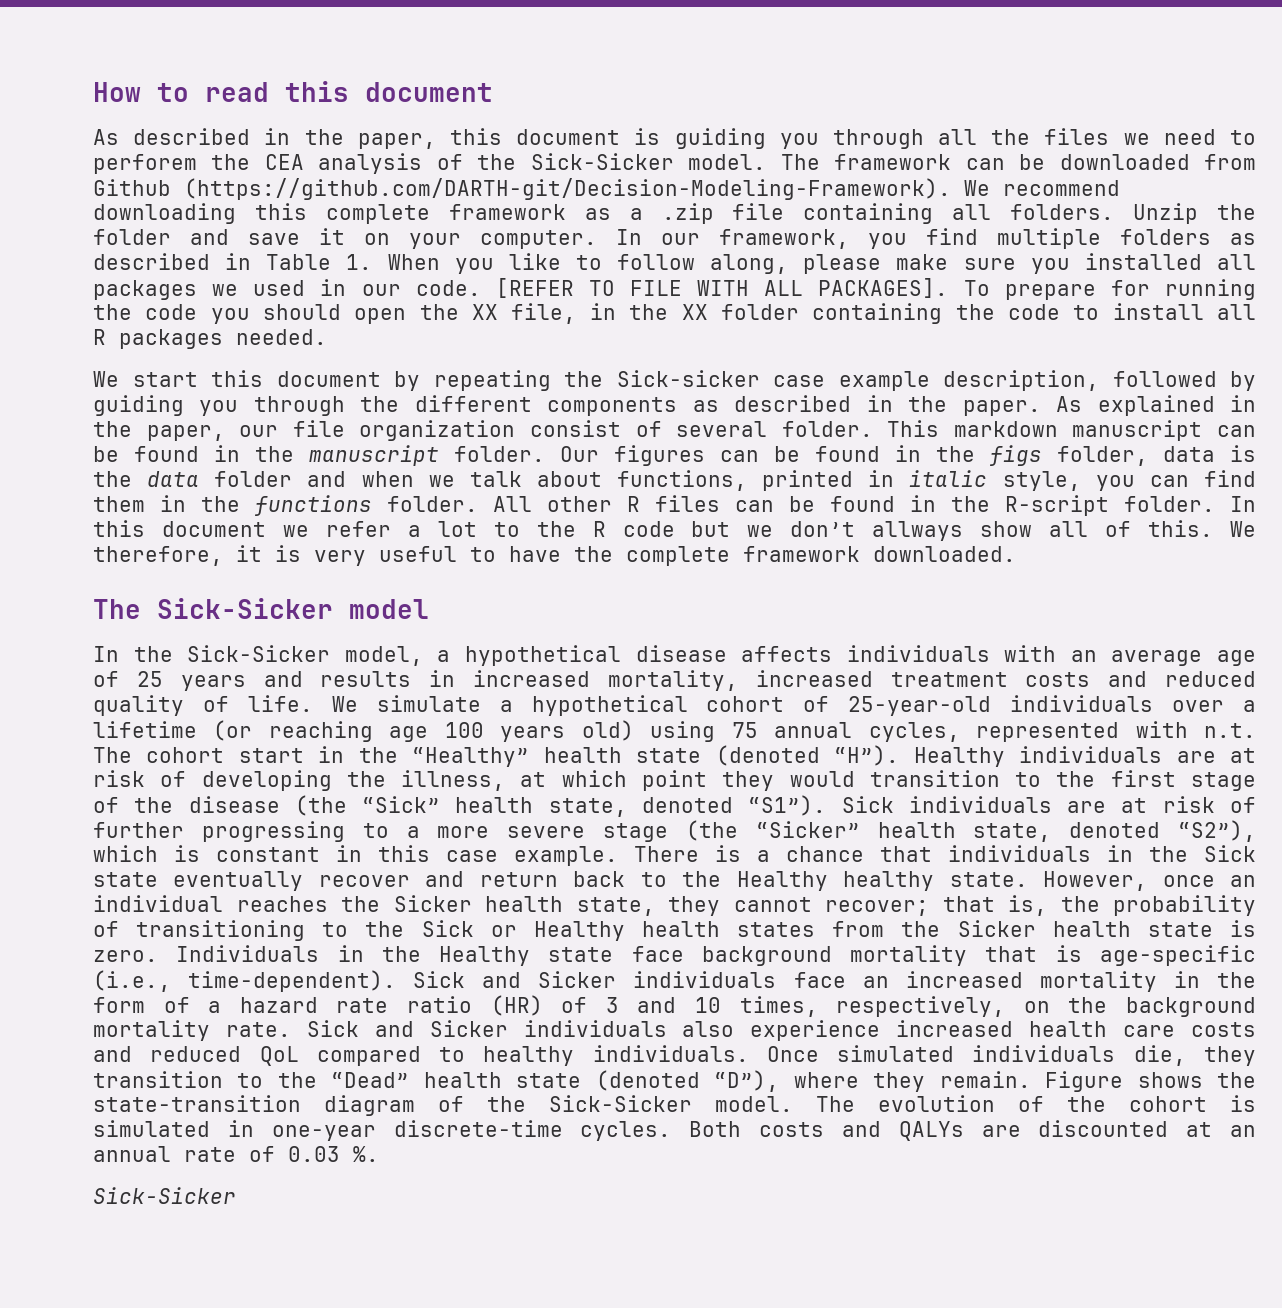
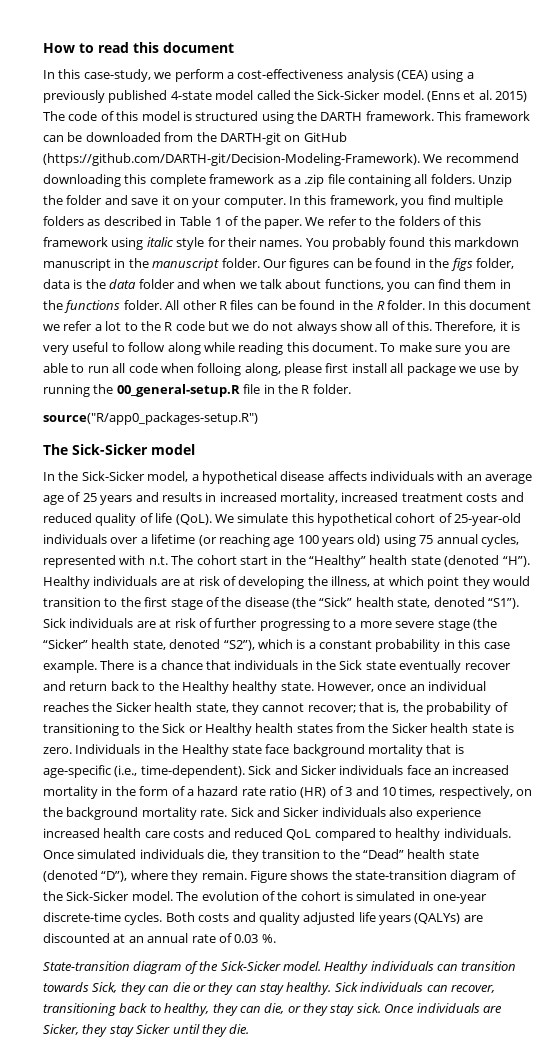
[93,128,1256,149] [93,153,820,174] As described in the paper, this document is guiding you through all the files we need to perforem the CEA analysis of the Sick-Sicker model. The -> [43,69,474,82] [43,90,528,103] [43,111,462,124] In this case-study, we perform a cost-effectiveness analysis (CEA) using a previously published 4-state model called the Sick-Sicker model. (Enns et al. 2015) The code of this model is structured using the DARTH framework. This
[93,179,171,196] Github -> [196,132,347,145] the DARTH-git on GitHub
[661,233,700,245] our -> [304,195,327,205] this
[346,253,1256,274] [93,278,1256,300] [93,303,1257,324] [93,329,327,349] [93,370,1256,391] [93,395,1256,416] [93,420,1257,441] [93,446,199,462] 1. When you like to follow along, please make sure you installed all packages we used in our code. [REFER TO FILE WITH ALL PACKAGES]. To prepare for running the code you should open the XX file, in the XX folder containing the code to install all R packages needed. // We start this document by repeating the Sick-sicker case example description, followed by guiding you through the different components as described in the paper. As explained in the paper, our file organization consist of several folder. This markdown manuscript can be found -> [214,216,481,229] [43,237,520,250] [43,258,111,271] 1 of the paper. We refer to the folders of this framework using italic style for their names. You probably found this markdown manuscript
[762,470,1081,491] printed in italic style, -> (384, 284) none
[1005,495,1109,516] R-script -> [376,301,385,310] R
[790,521,964,541] don’t allways -> [252,321,337,334] do not always
[1230,521,1256,537] [93,546,223,566] We therefore, -> [435,321,497,332] Therefore,
[509,546,1016,566] have the complete framework downloaded. -> [128,342,510,355] [43,363,519,376] [43,384,351,397] [43,412,258,425] follow along while reading this document. To make sure you are able to run all code when folloing along, please first install all package we use by running the 00_general-setup.R file in the R folder. // source("R/app0_packages-setup.R")
[247,695,313,712] life. -> [155,513,212,525] life (QoL).
[499,700,513,712] a -> [291,513,314,523] this
[216,847,320,862] constant -> [308,639,441,652] a constant probability
[898,1121,964,1141] QALYs -> [258,912,461,925] quality adjusted life years (QALYs)
[93,1187,236,1204] Sick-Sicker -> [43,961,517,974] [43,982,495,995] [43,1003,502,1016] [43,1024,250,1037] State-transition diagram of the Sick-Sicker model. Healthy individuals can transition towards Sick, they can die or they can stay healthy. Sick individuals can recover, transitioning back to healthy, they can die, or they stay sick. Once individuals are Sicker, they stay Sicker until they die.

